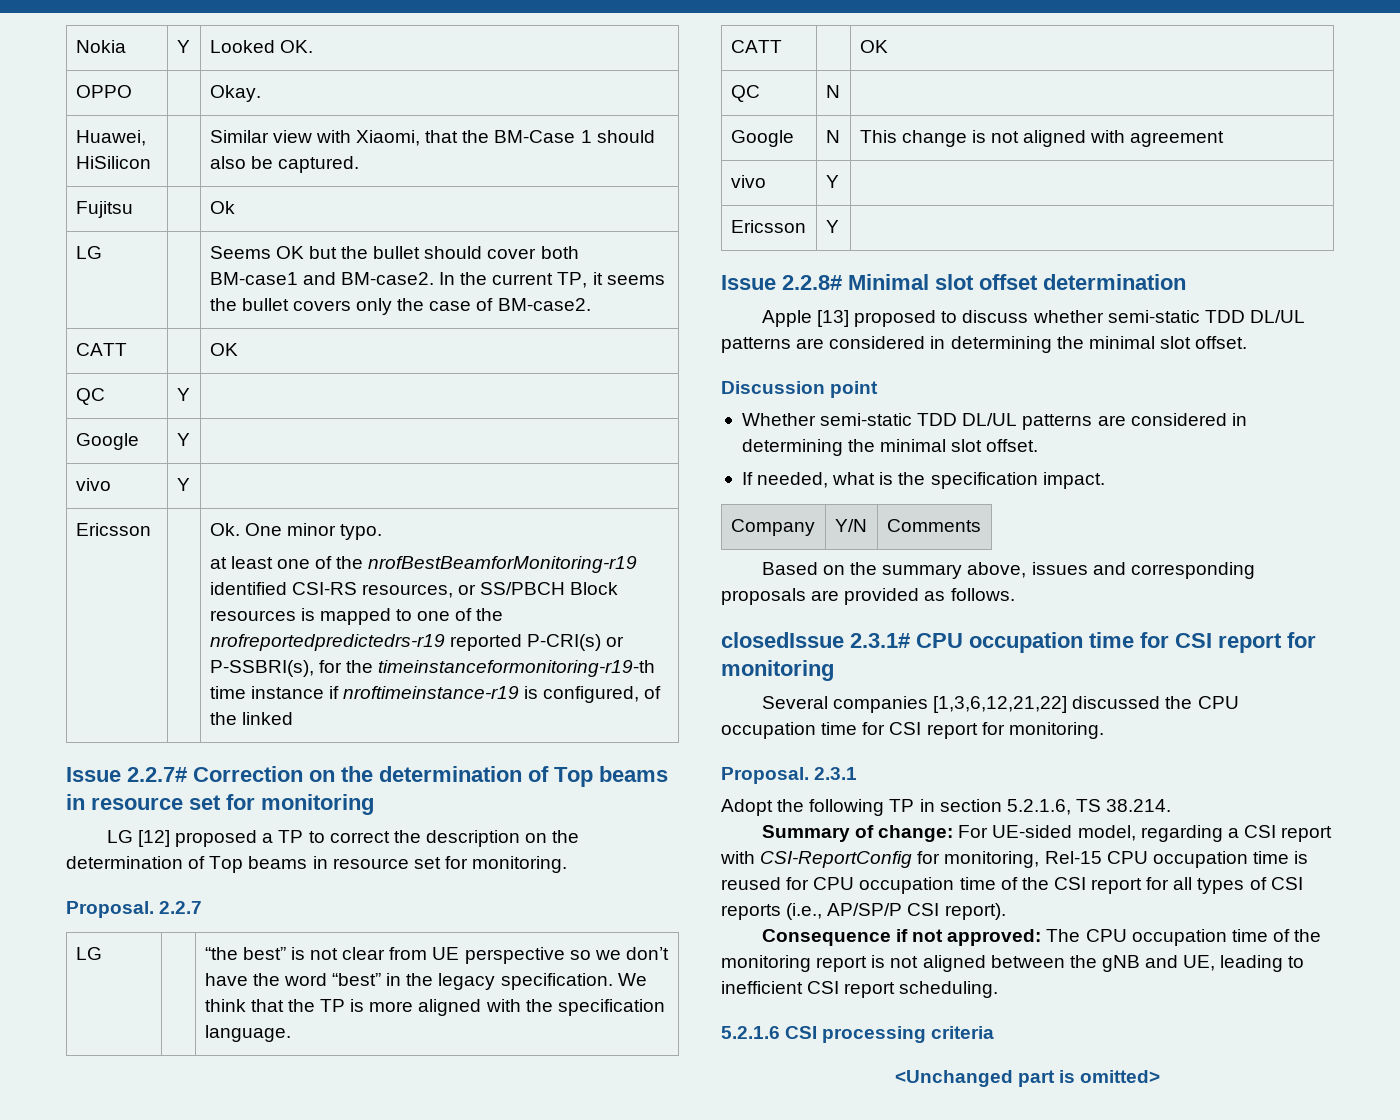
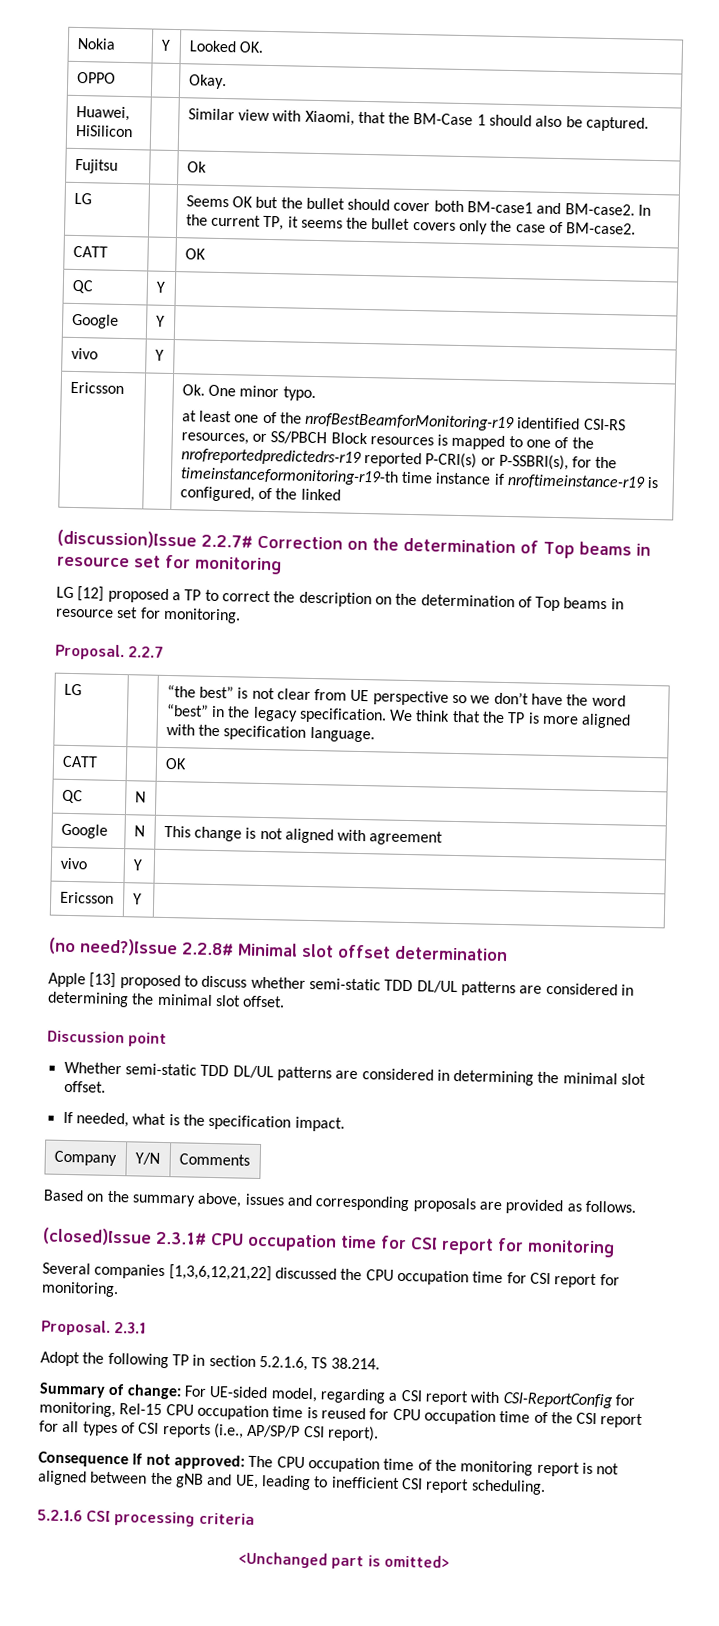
[66,767,121,782] Issue -> [57,529,197,549] (discussion)Issue
[721,275,776,290] Issue -> [49,937,178,957] (no need?)Issue
[721,632,844,648] closedIssue -> [42,1227,152,1246] (closed)Issue

